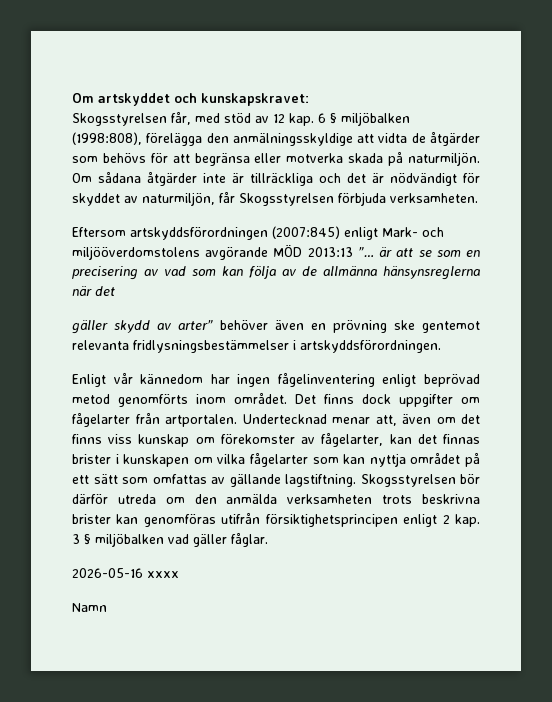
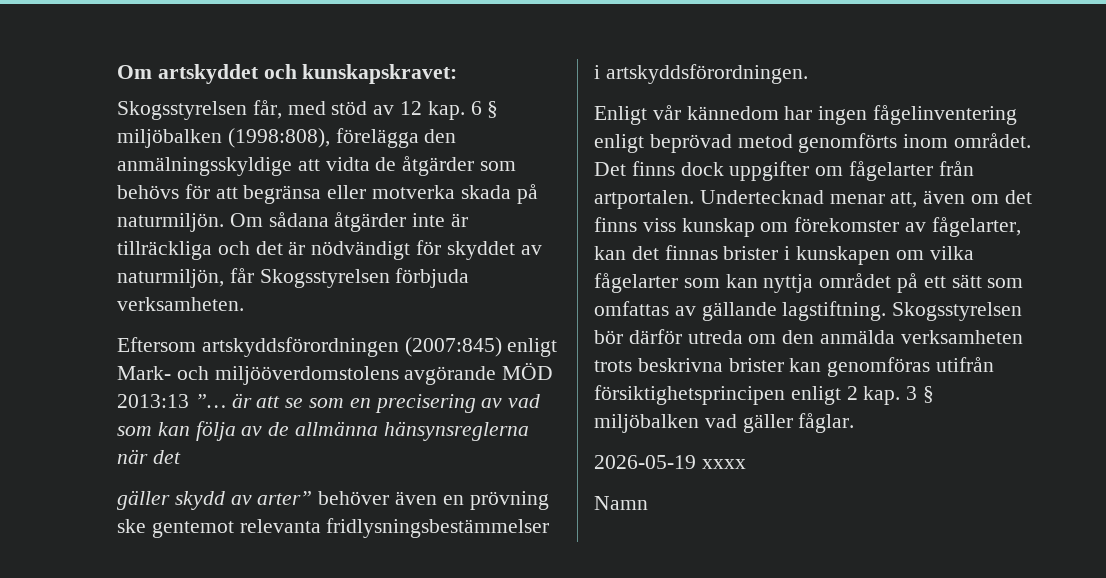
[72,568,143,578] 2026-05-16 -> [594,455,696,469] 2026-05-19

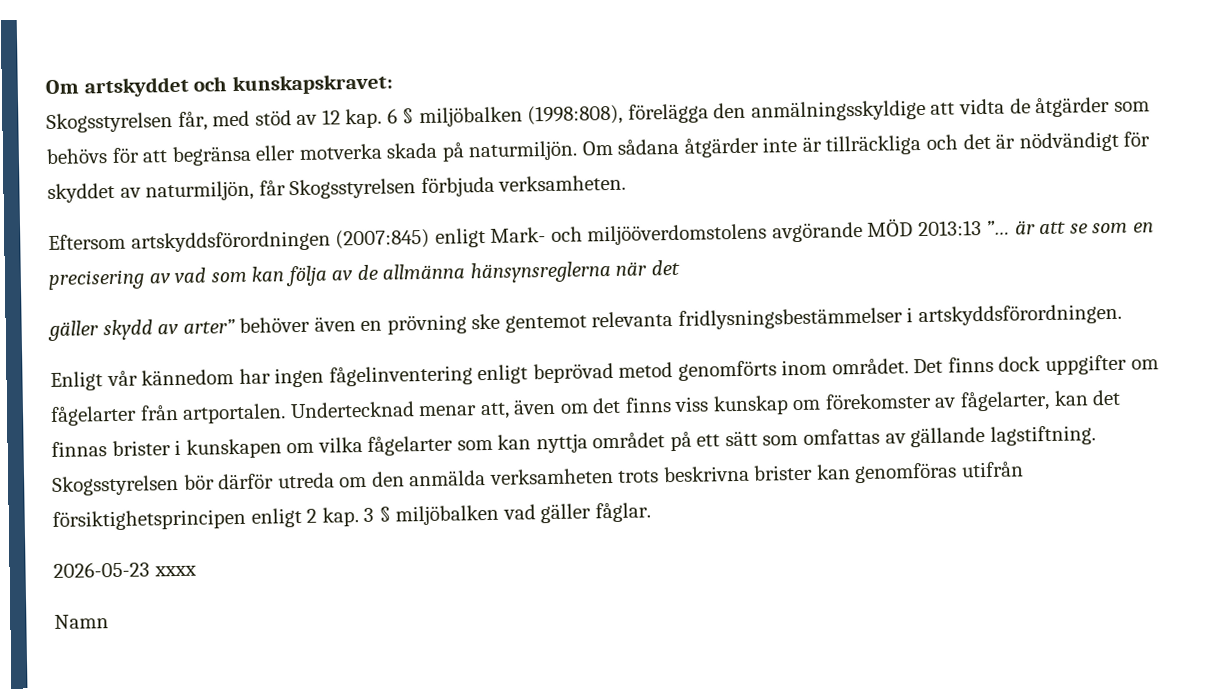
[594,455,696,469] 2026-05-19 -> [53,561,150,578] 2026-05-23

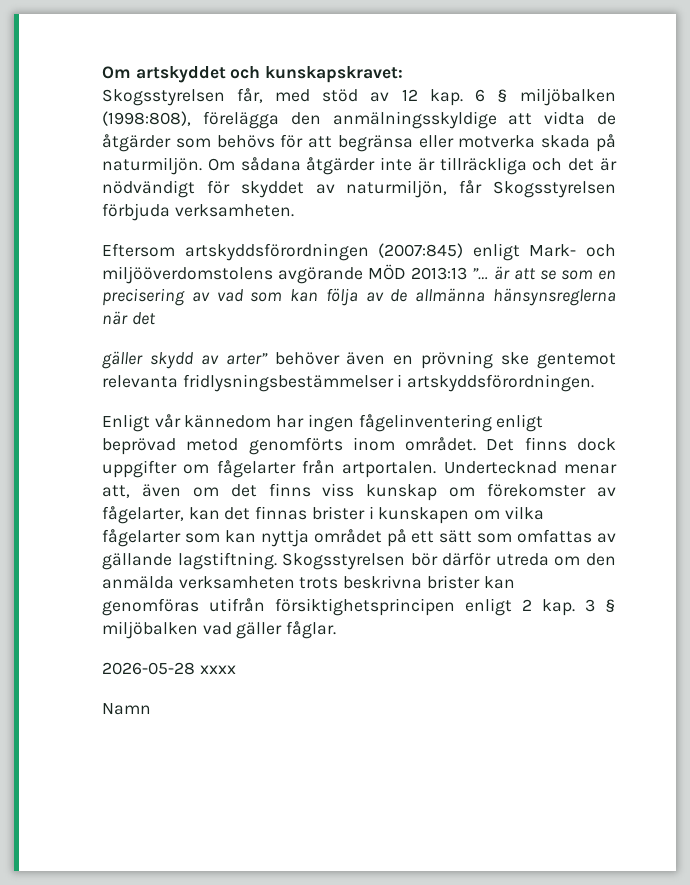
[53,561,150,578] 2026-05-23 -> [102,662,195,675] 2026-05-28

